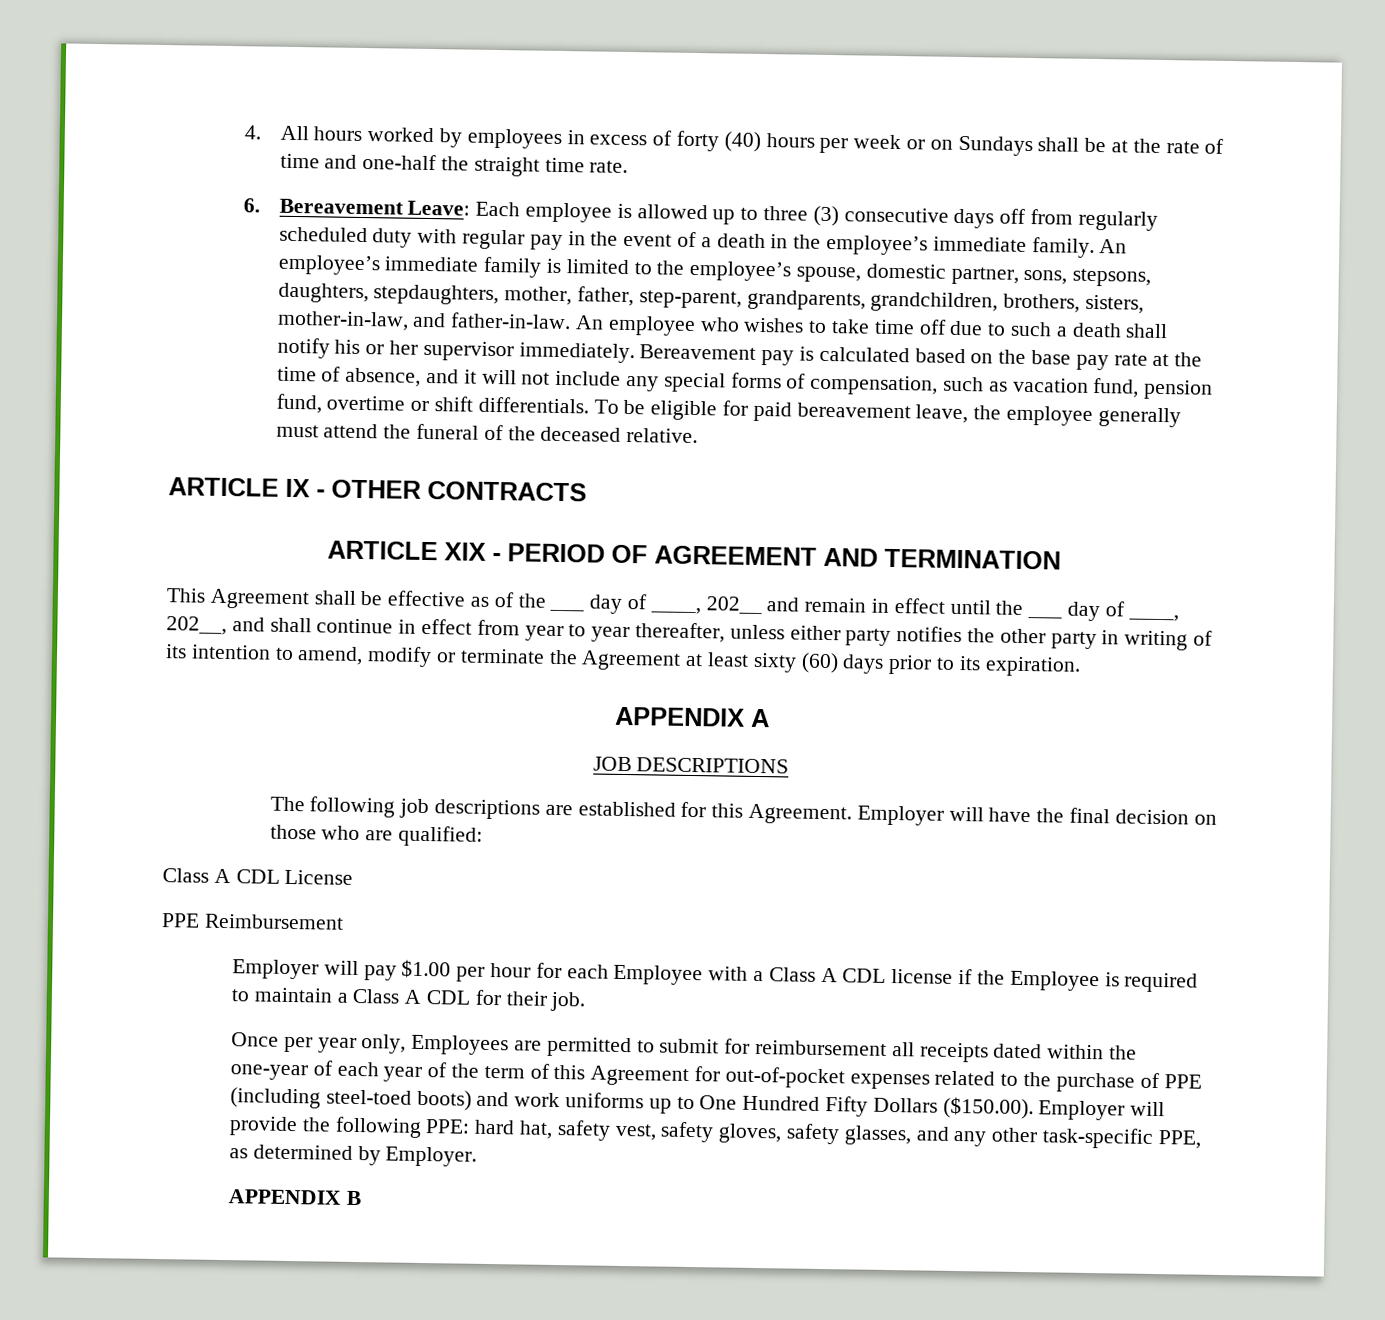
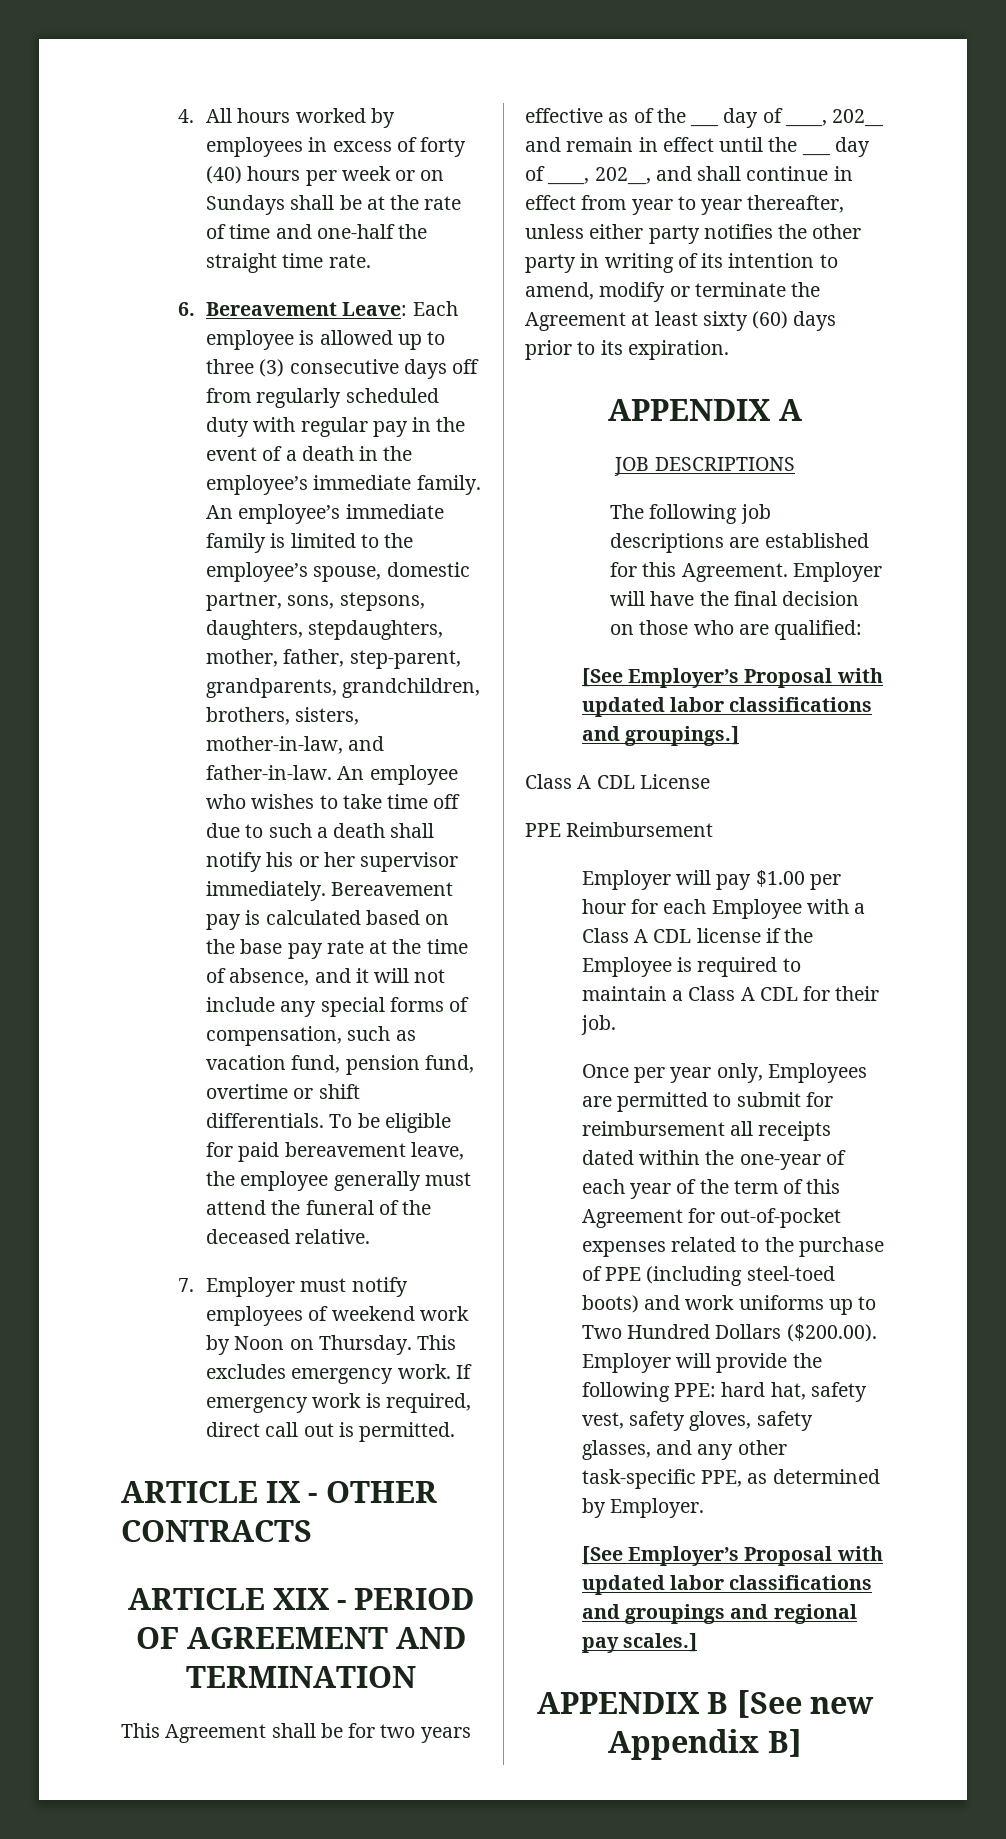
(699, 435) none -> [177,1277,408,1297] [206,1306,469,1326] [206,1335,457,1355] [206,1364,472,1384] [206,1393,471,1413] [206,1422,456,1442] // 7. Employer must notify employees of weekend work by Noon on Thursday. This excludes emergency work. If emergency work is required, direct call out is permitted.
(383, 598) none -> [348,1723,471,1743] for two years
(483, 836) none -> [581,668,883,688] [581,697,873,717] [581,726,740,746] // [See Employer’s Proposal with updated labor classifications and groupings.]
[699,1095,1034,1120] One Hundred Fifty Dollars ($150.00). -> [581,1324,877,1342] Two Hundred Dollars ($200.00).
[228,1189,361,1206] APPENDIX B -> [581,1546,883,1566] [581,1575,873,1595] [581,1604,857,1624] [581,1633,698,1653] [537,1690,874,1718] [608,1729,802,1760] [See Employer’s Proposal with updated labor classifications and groupings and regional pay scales.] // APPENDIX B [See new Appendix B]

